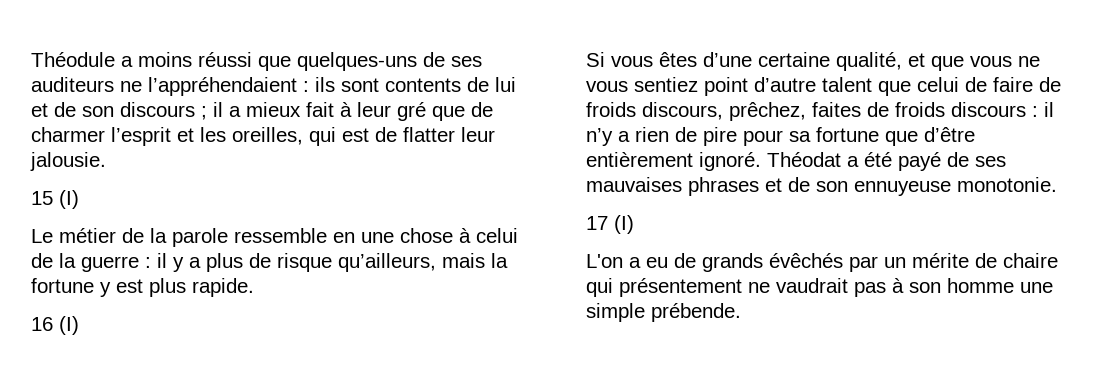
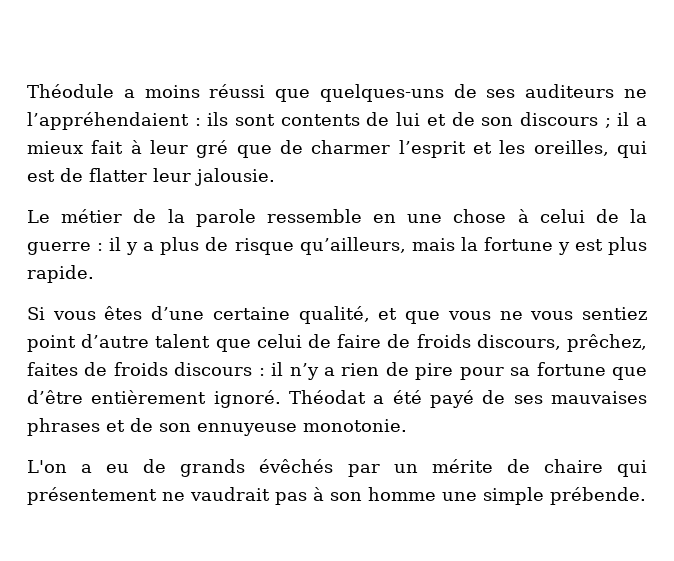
[31,190,79,209] // 15 (I) -> (275, 177) none
[31,316,79,335] // 16 (I) -> (94, 274) none
[586,215,634,234] // 17 (I) -> (407, 425) none

